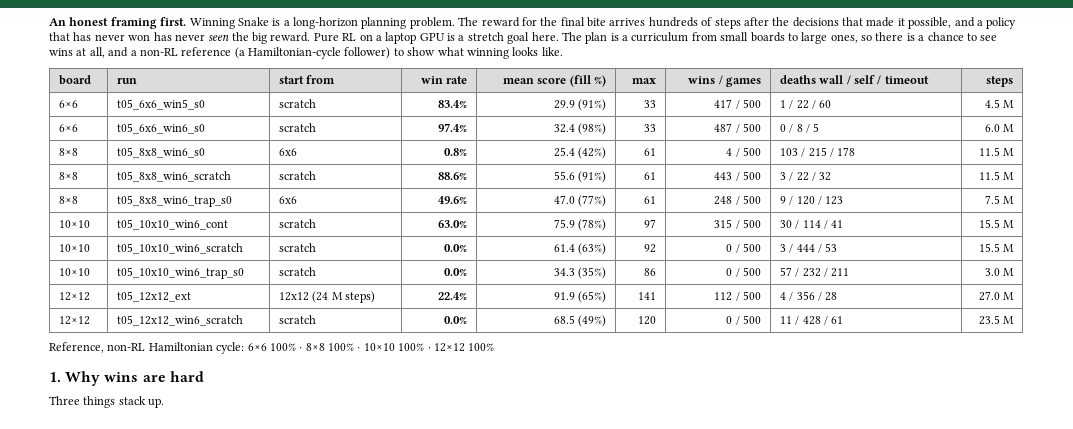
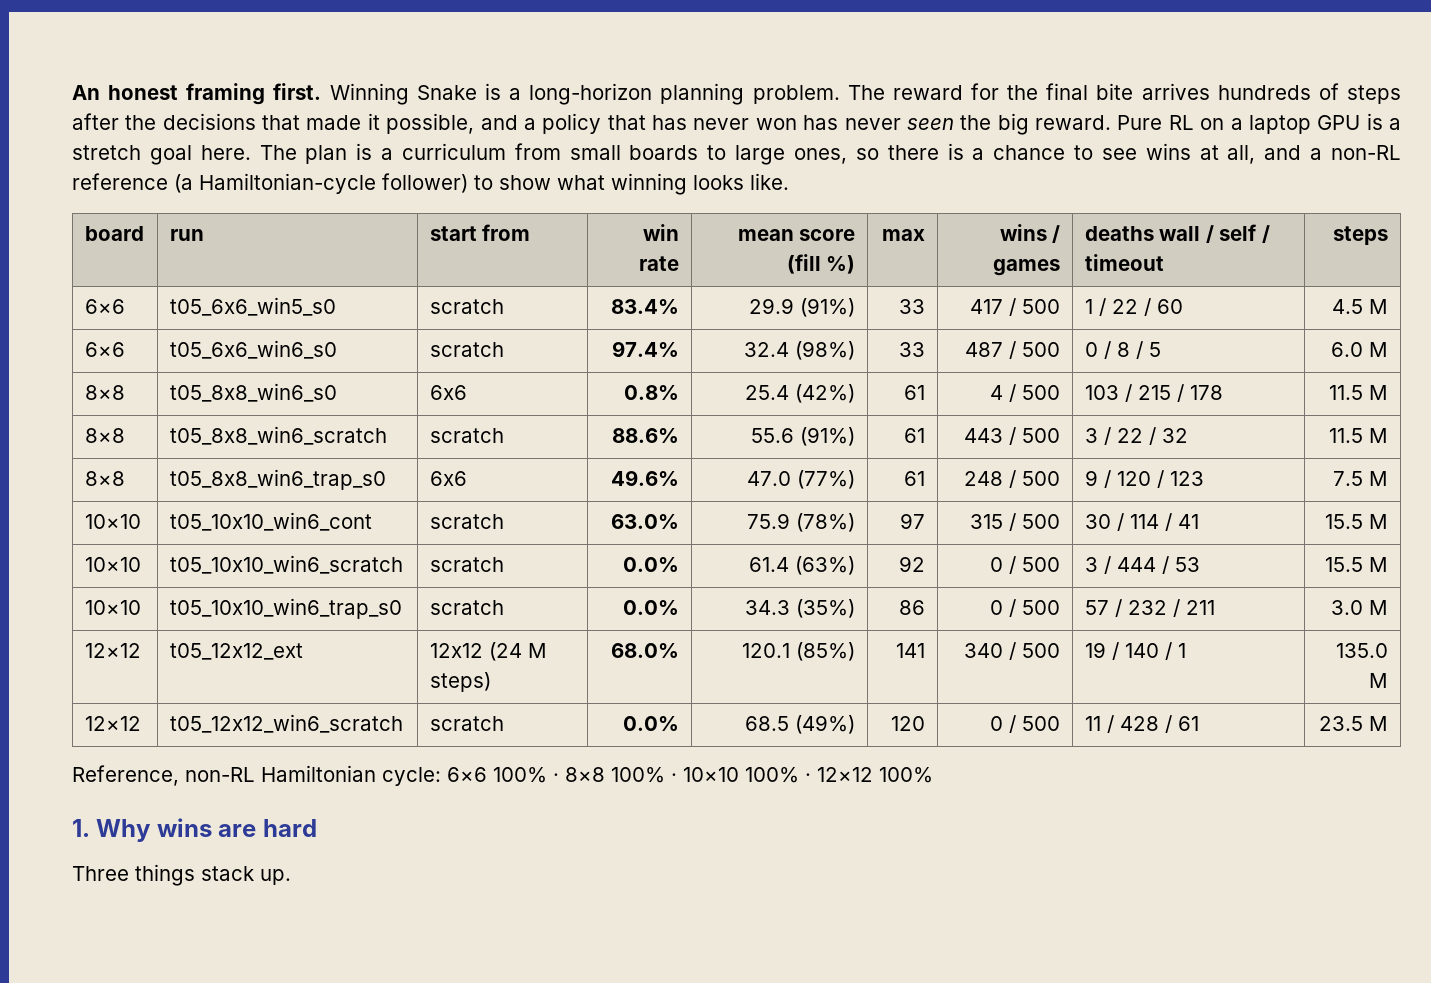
[438,292,468,300] [553,291,607,303] 22.4% | 91.9 (65%) -> [611,643,680,658] [742,642,856,661] 68.0% | 120.1 (85%)
[714,291,762,301] [779,291,838,301] [978,291,1000,301] 112 / 500 | 4 / 356 / 28 | 27.0 -> [964,642,1061,660] [1084,642,1186,660] [1336,643,1389,658] 340 / 500 | 19 / 140 / 1 | 135.0

